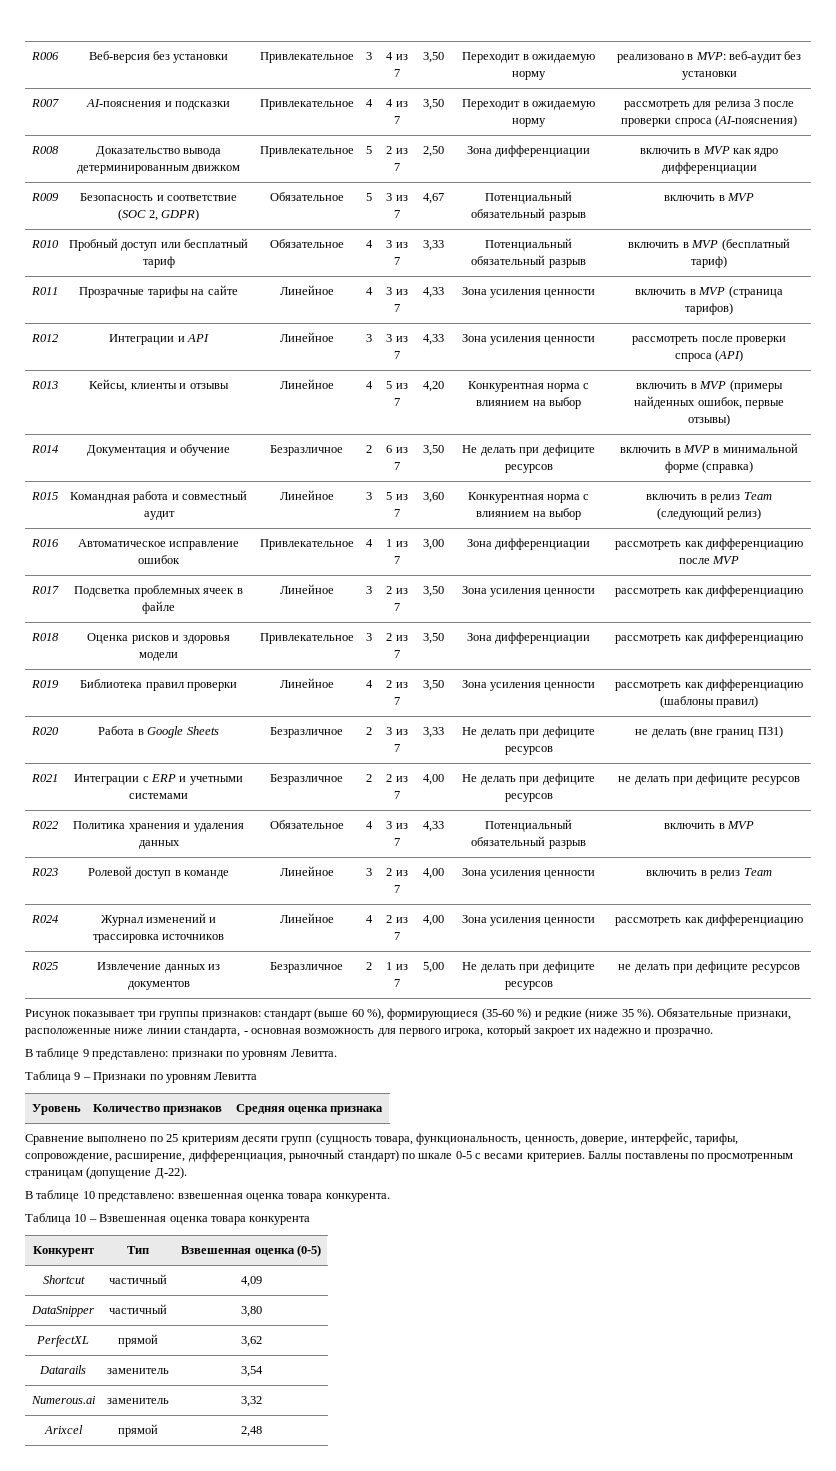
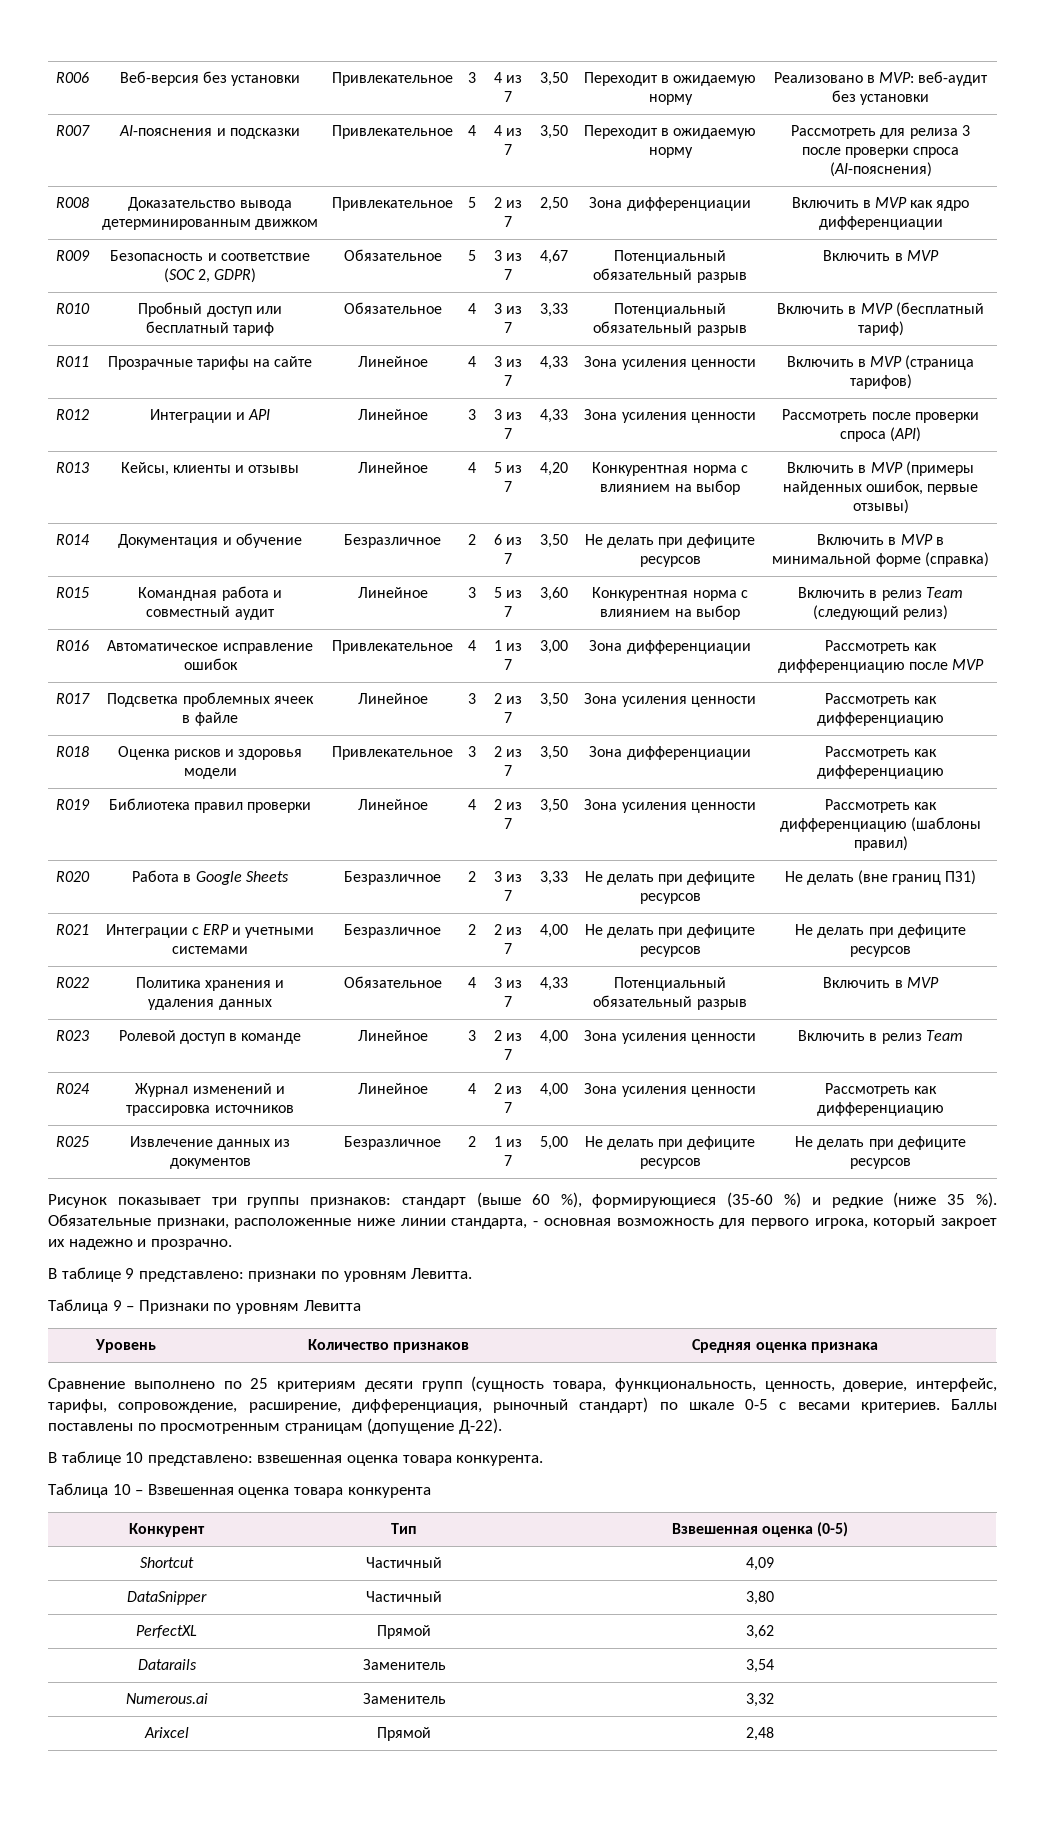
[616,54,684,63] реализовано -> [773,72,863,83] Реализовано
[623,101,690,110] рассмотреть -> [791,125,877,139] Рассмотреть
[639,148,691,154] включить -> [791,197,859,208] Включить
[664,195,716,201] включить -> [823,250,891,261] Включить
[628,242,680,248] включить -> [777,303,845,314] Включить
[635,289,687,295] включить -> [786,356,854,367] Включить
[632,336,699,345] рассмотреть -> [782,409,868,423] Рассмотреть
[636,383,688,389] включить -> [787,462,855,473] Включить
[620,447,672,453] включить -> [817,534,885,545] Включить
[646,494,698,500] включить -> [798,587,866,598] Включить
[615,541,682,550] рассмотреть -> [824,640,910,654] Рассмотреть
[615,588,682,597] рассмотреть -> [824,693,910,707] Рассмотреть
[615,635,682,644] рассмотреть -> [824,746,910,760] Рассмотреть
[615,682,682,691] рассмотреть -> [824,799,910,813] Рассмотреть
[635,729,649,735] не -> [784,871,803,882] Не
[618,776,632,782] не -> [795,924,814,935] Не
[664,823,716,829] включить -> [823,977,891,988] Включить
[646,870,698,876] включить -> [798,1030,866,1041] Включить
[615,917,682,926] рассмотреть -> [824,1083,910,1097] Рассмотреть
[618,964,632,970] не -> [795,1136,814,1147] Не
[108,1274,167,1284] частичный -> [366,1557,442,1568] Частичный
[108,1304,167,1314] частичный -> [366,1591,442,1602] Частичный
[117,1334,158,1347] прямой -> [377,1625,431,1639] Прямой
[106,1368,169,1374] заменитель -> [362,1659,446,1670] Заменитель
[106,1398,169,1404] заменитель -> [362,1693,446,1704] Заменитель
[117,1424,158,1437] прямой -> [377,1727,431,1741] Прямой

